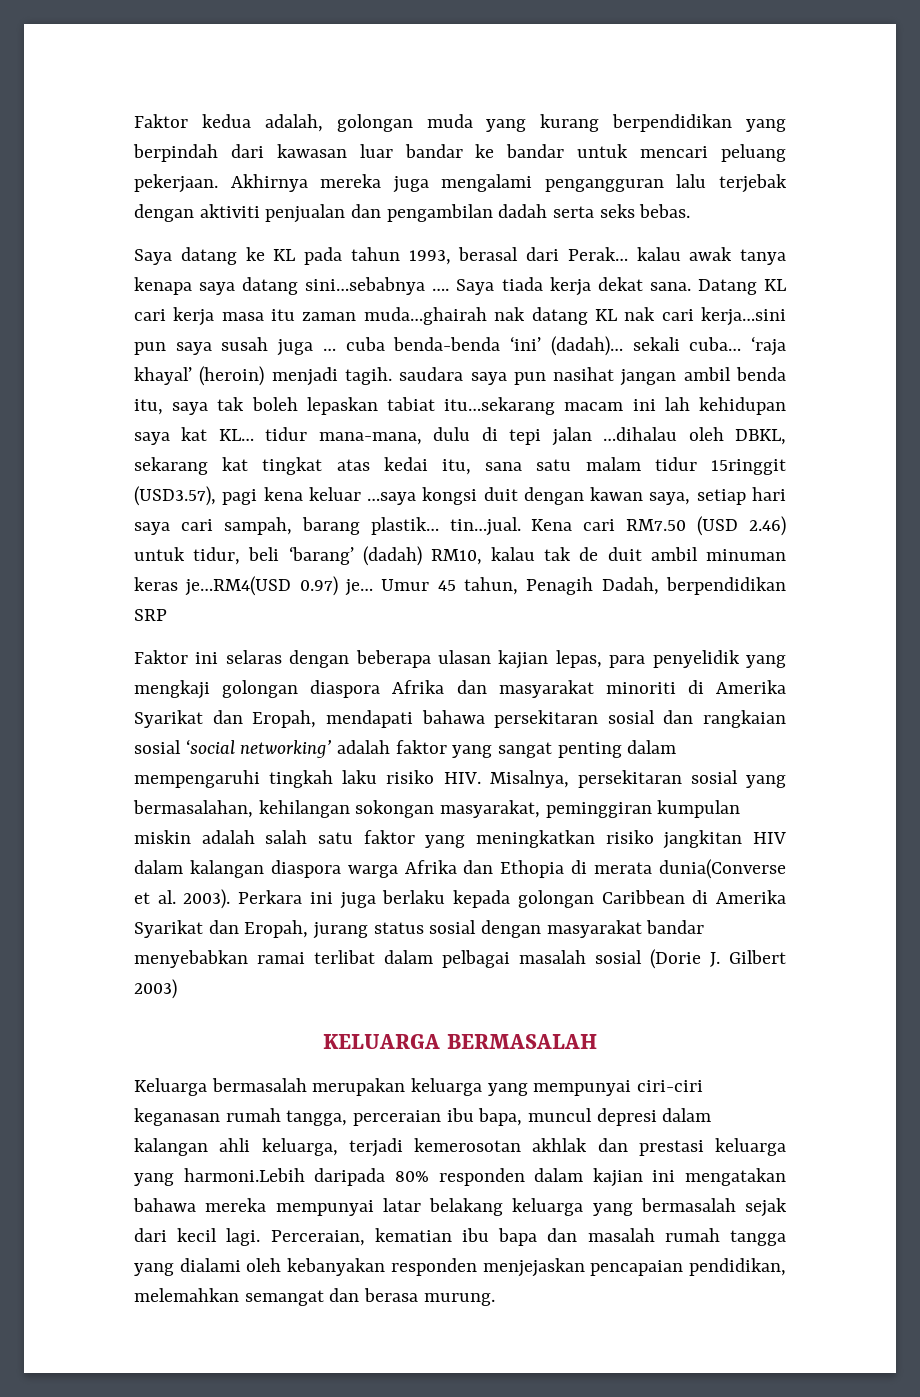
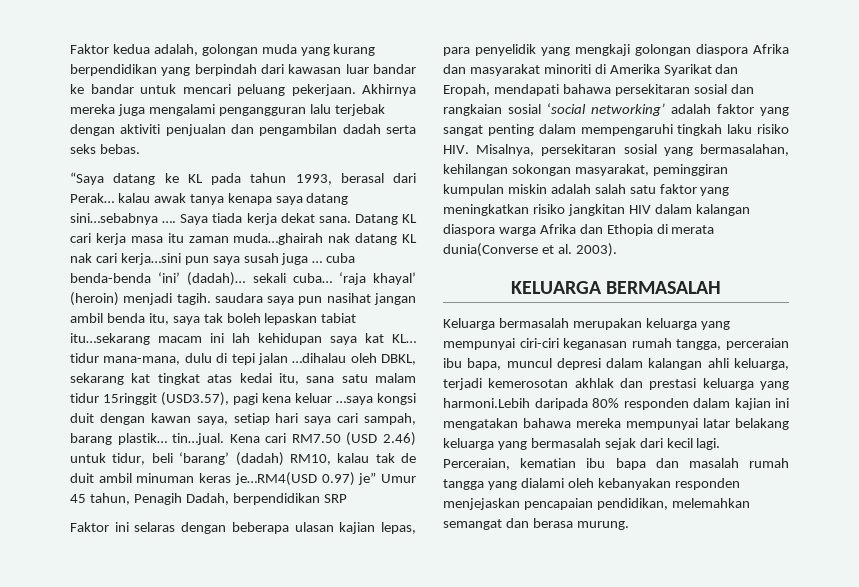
[134,249,172,265] Saya -> [70,172,104,185] “Saya
[345,579,373,596] je… -> [358,472,377,485] je”
[238,890,787,909] [134,920,705,939] [134,949,786,969] [134,979,177,999] Perkara ini juga berlaku kepada golongan Caribbean di Amerika Syarikat dan Eropah, jurang status sosial dengan masyarakat bandar menyebabkan ramai terlibat dalam pelbagai masalah sosial (Dorie J. Gilbert 2003) -> (617, 250) none

